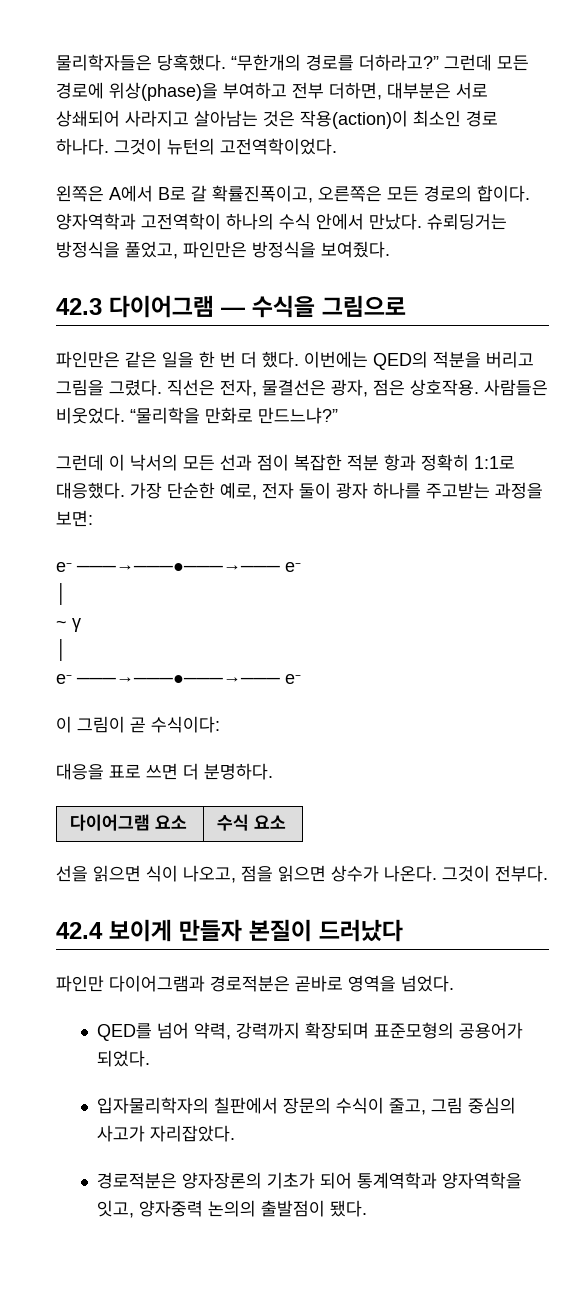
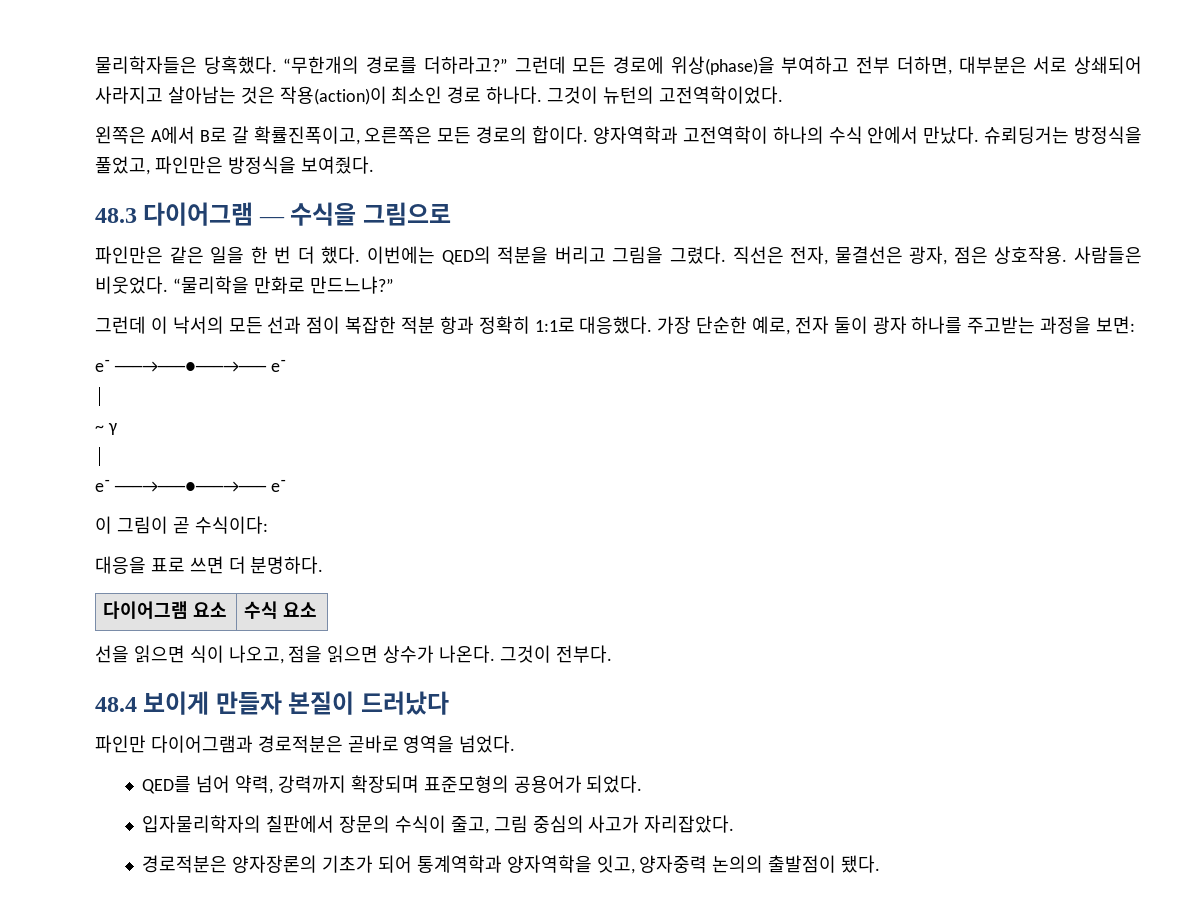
[56,298,102,315] 42.3 -> [95,208,137,223] 48.3
[56,922,103,939] 42.4 -> [95,697,137,712] 48.4

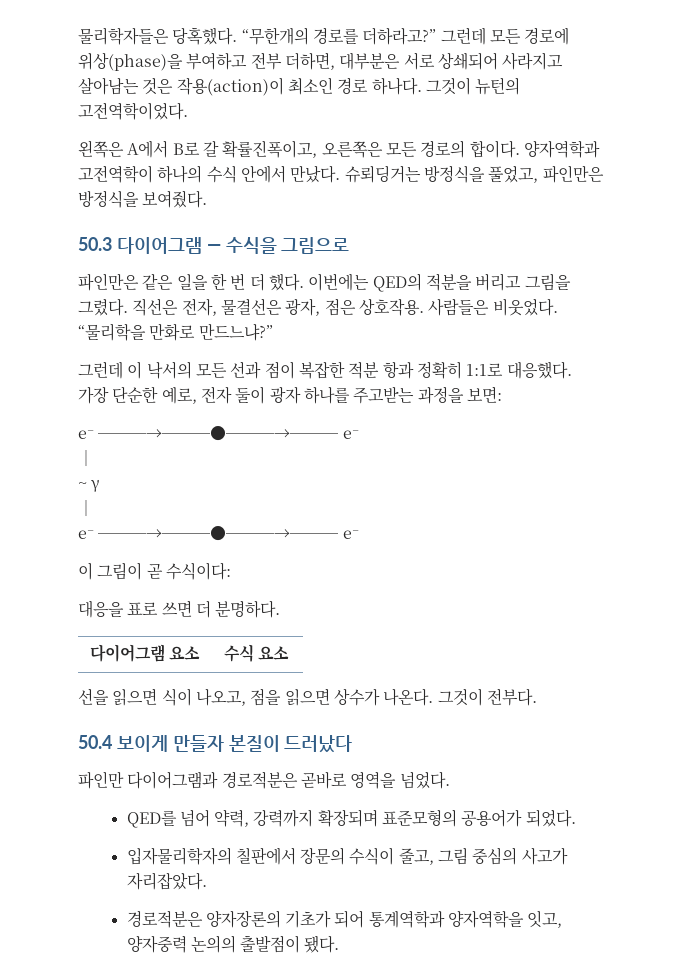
[95,208,137,223] 48.3 -> [78,237,112,251] 50.3
[95,697,137,712] 48.4 -> [78,735,112,749] 50.4

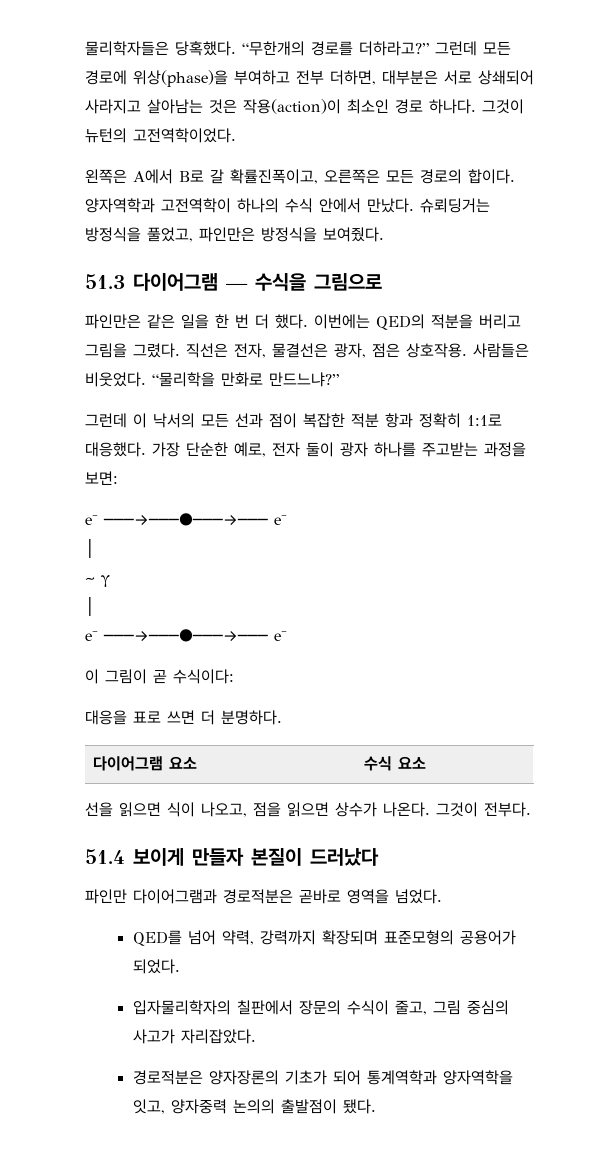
[78,237,112,251] 50.3 -> [85,274,125,289] 51.3
[78,735,112,749] 50.4 -> [85,849,125,864] 51.4

